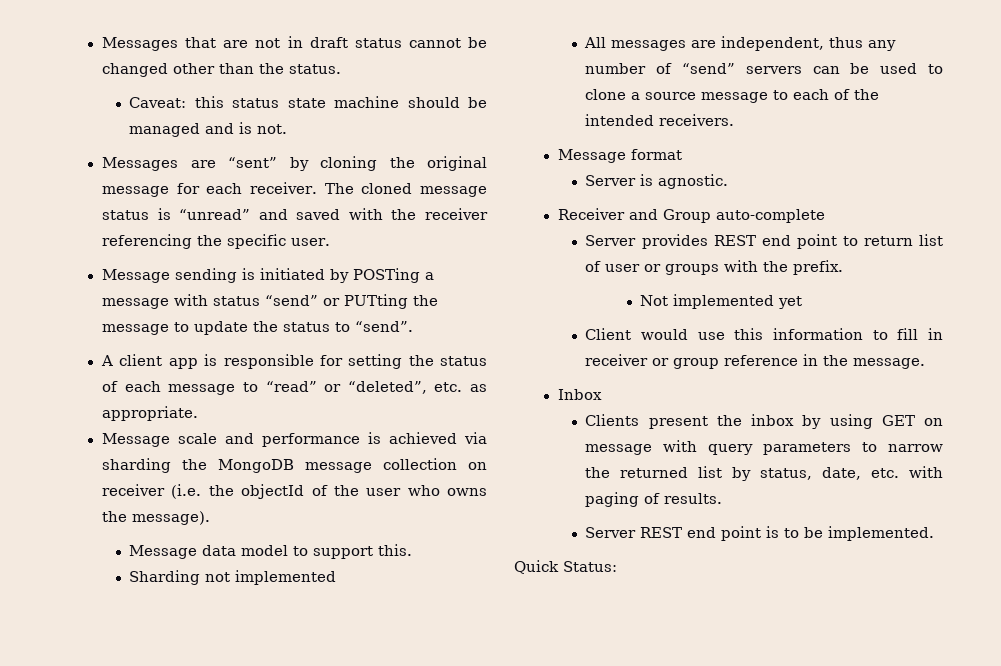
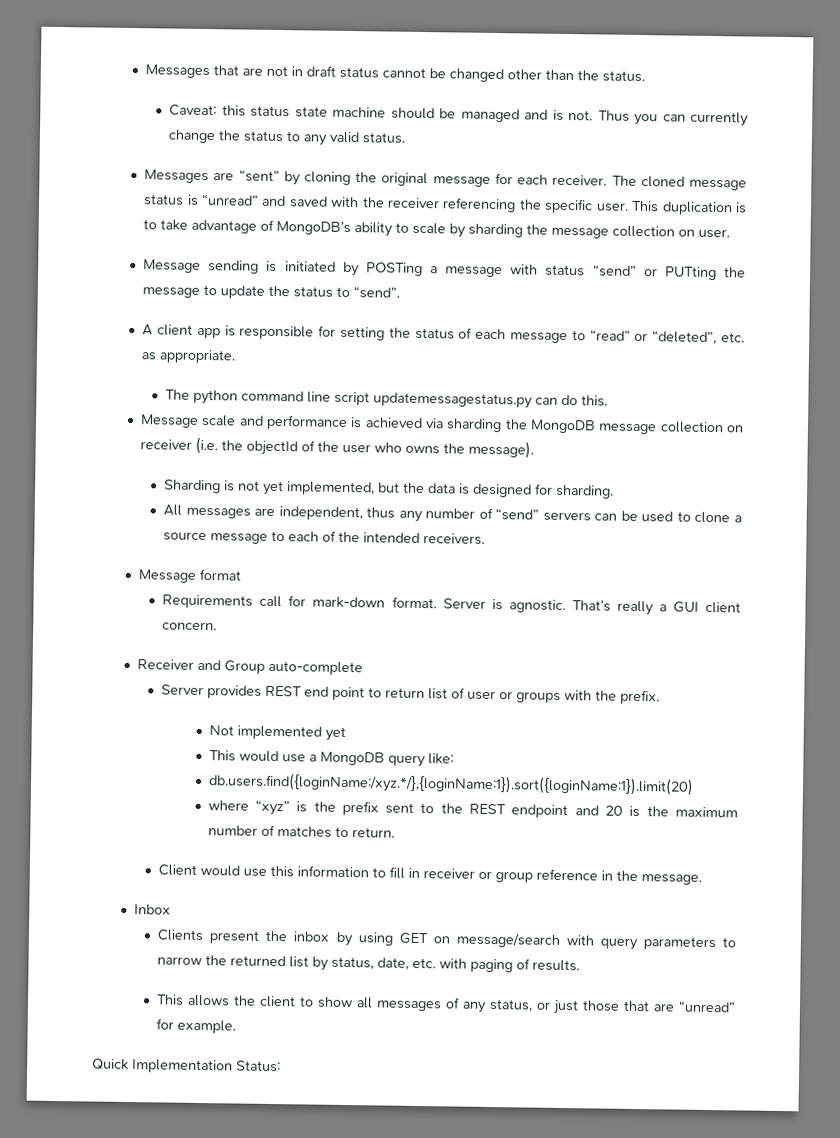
(288, 129) none -> [597,110,749,127] [168,129,407,146] Thus you can currently change the status to any valid status.
(330, 242) none -> [631,200,747,216] [143,219,731,239] This duplication is to take advantage of MongoDB’s ability to scale by sharding the message collection on user.
(198, 413) none -> [165,389,609,409] // The python command line script updatemessagestatus.py can do this.
[129,544,413,559] [129,570,337,585] Message data model to support this. // Sharding not implemented -> [164,479,615,499] Sharding is not yet implemented, but the data is designed for sharding.
[585,174,729,189] Server is agnostic. -> [162,594,742,616] [162,621,218,631] Requirements call for mark-down format. Server is agnostic. That’s really a GUI client concern.
(803, 302) none -> [208,750,454,768] [207,772,694,796] [207,799,739,819] [207,824,395,838] // This would use a MongoDB query like: // db.users.find({loginName:/xyz.*/},{loginName:1}).sort({loginName:1}).limit(20) // where “xyz” is the prefix sent to the REST endpoint and 20 is the maximum number of matches to return.
[585,444,653,455] message -> [455,932,560,948] message/search
[585,526,935,541] Server REST end point is to be implemented. -> [156,994,737,1015] [156,1018,237,1034] This allows the client to show all messages of any status, or just those that are “unread” for example.
(559, 567) none -> [132,1059,233,1074] Implementation

